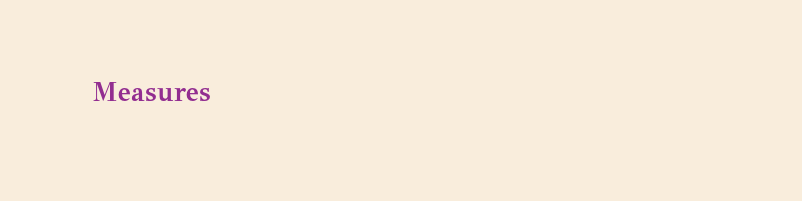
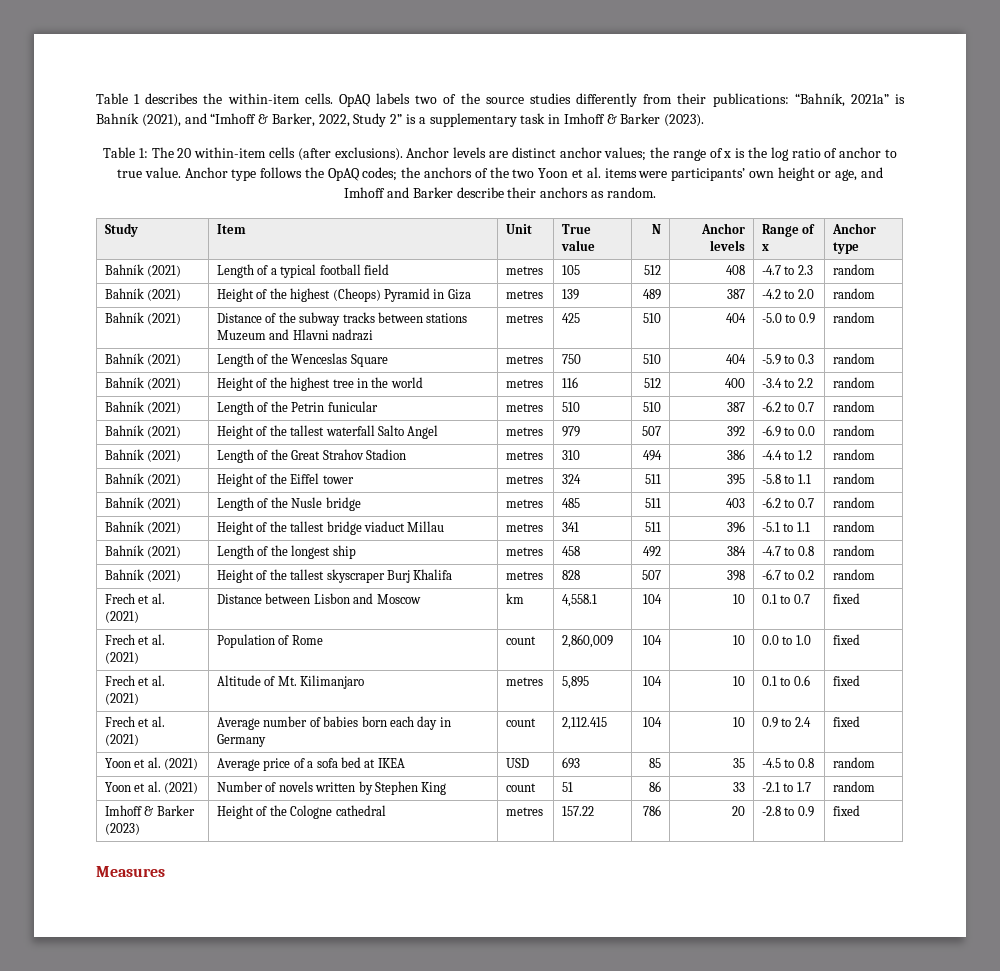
(92, 92) none -> [96,93,905,107] [96,113,705,127] [103,147,897,161] [117,167,883,181] [344,187,656,198] [105,223,139,237] [217,224,247,234] [506,224,533,234] [562,224,592,234] [561,240,596,251] [651,224,661,234] [700,223,745,234] [709,240,745,251] [762,224,816,237] [762,244,770,251] [832,223,877,234] [833,242,860,254] [105,264,182,277] [217,264,389,278] [506,266,544,275] [562,265,581,275] [643,265,661,275] [725,265,745,275] [762,265,813,275] [833,264,876,275] [105,288,182,301] [217,288,471,302] [506,290,544,299] [562,289,580,300] [642,289,661,300] [726,289,745,299] [762,289,814,299] [833,288,876,299] [105,312,182,325] [217,312,468,326] [217,329,374,341] [506,314,544,323] [562,313,581,323] [642,313,661,323] [725,313,746,323] [762,313,815,324] [833,312,876,323] [105,353,182,366] [217,353,388,367] [506,355,544,364] [562,354,582,364] [642,354,661,364] [725,354,746,364] [762,354,814,365] [833,353,876,364] [105,377,182,390] [217,377,423,391] [506,379,544,388] [562,377,579,388] [643,378,661,388] [724,378,745,388] [762,378,813,388] [833,377,876,388] [105,401,182,414] [217,401,378,415] [506,403,544,412] [562,402,581,412] [642,402,661,412] [726,402,745,412] [762,401,814,412] [833,401,876,412] [105,425,182,438] [217,425,439,439] [506,427,544,436] [562,426,581,437] [641,426,661,436] [726,426,745,437] [762,425,815,437] [833,425,876,436] [105,449,182,462] [217,449,406,463] [506,451,544,460] [562,450,581,460] [642,450,662,461] [726,449,745,460] [762,450,812,460] [833,449,876,460] [105,473,182,486] [217,473,354,487] [506,475,544,484] [562,474,582,484] [644,474,661,484] [726,474,745,485] [762,474,811,484] [833,473,876,484] [105,497,182,510] [217,497,361,511] [506,499,544,508] [562,498,581,508] [644,498,661,508] [725,498,745,508] [762,497,814,508] [833,497,876,508] [105,521,182,534] [217,521,445,535] [506,523,544,532] [562,522,580,532] [644,522,661,532] [726,521,745,533] [762,522,810,532] [833,521,876,532] [105,545,182,558] [217,545,356,559] [506,547,544,556] [562,546,581,556] [642,546,661,557] [726,546,746,556] [762,546,814,556] [833,545,876,556] [105,569,182,582] [217,569,453,583] [506,571,544,580] [562,570,581,580] [641,570,661,580] [726,570,745,581] [762,569,814,580] [833,569,876,580] [105,593,165,604] [105,611,140,623] [217,593,421,604] [506,593,525,604] [562,594,598,607] [642,594,662,604] [732,594,745,604] [762,594,810,604] [833,593,861,604] [105,634,165,645] [105,652,140,664] [217,634,323,648] [506,636,537,645] [562,634,614,648] [642,635,662,645] [732,635,745,645] [762,635,811,645] [833,634,861,645] [105,675,165,686] [105,693,140,705] [217,675,365,689] [506,677,544,686] [562,676,590,689] [642,676,662,686] [732,676,745,686] [762,675,810,686] [833,675,861,686] [105,716,165,727] [105,734,140,746] [217,716,451,730] [217,734,267,747] [506,718,537,727] [562,717,608,730] [642,717,662,727] [732,717,745,727] [762,717,811,728] [833,716,861,727] [105,757,199,770] [217,757,405,771] [506,758,530,768] [562,757,581,769] [648,758,661,768] [732,758,745,768] [762,758,814,768] [833,757,876,768] [105,781,199,794] [217,781,447,795] [506,783,537,792] [562,782,574,792] [648,781,661,792] [732,782,745,792] [762,782,811,792] [833,781,876,792] [105,805,195,816] [105,823,141,835] [217,805,386,819] [506,807,544,816] [562,806,595,816] [642,805,661,816] [731,806,745,816] [762,806,814,817] [833,805,861,816] Table 1 describes the within-item cells. OpAQ labels two of the source studies differently from their publications: “Bahník, 2021a” is Bahník (2021), and “Imhoff & Barker, 2022, Study 2” is a supplementary task in Imhoff & Barker (2023). // Table 1: The 20 within-item cells (after exclusions). Anchor levels are distinct anchor values; the range of x is the log ratio of anchor to true value. Anchor type follows the OpAQ codes; the anchors of the two Yoon et al. items were participants’ own height or age, and Imhoff and Barker describe their anchors as random. // Study | Item | Unit | True value | N | Anchor levels | Range of x | Anchor type // Bahník (2021) | Length of a typical football field | metres | 105 | 512 | 408 | -4.7 to 2.3 | random // Bahník (2021) | Height of the highest (Cheops) Pyramid in Giza | metres | 139 | 489 | 387 | -4.2 to 2.0 | random // Bahník (2021) | Distance of the subway tracks between stations Muzeum and Hlavni nadrazi | metres | 425 | 510 | 404 | -5.0 to 0.9 | random // Bahník (2021) | Length of the Wenceslas Square | metres | 750 | 510 | 404 | -5.9 to 0.3 | random // Bahník (2021) | Height of the highest tree in the world | metres | 116 | 512 | 400 | -3.4 to 2.2 | random // Bahník (2021) | Length of the Petrin funicular | metres | 510 | 510 | 387 | -6.2 to 0.7 | random // Bahník (2021) | Height of the tallest waterfall Salto Angel | metres | 979 | 507 | 392 | -6.9 to 0.0 | random // Bahník (2021) | Length of the Great Strahov Stadion | metres | 310 | 494 | 386 | -4.4 to 1.2 | random // Bahník (2021) | Height of the Eiffel tower | metres | 324 | 511 | 395 | -5.8 to 1.1 | random // Bahník (2021) | Length of the Nusle bridge | metres | 485 | 511 | 403 | -6.2 to 0.7 | random // Bahník (2021) | Height of the tallest bridge viaduct Millau | metres | 341 | 511 | 396 | -5.1 to 1.1 | random // Bahník (2021) | Length of the longest ship | metres | 458 | 492 | 384 | -4.7 to 0.8 | random // Bahník (2021) | Height of the tallest skyscraper Burj Khalifa | metres | 828 | 507 | 398 | -6.7 to 0.2 | random // Frech et al. (2021) | Distance between Lisbon and Moscow | km | 4,558.1 | 104 | 10 | 0.1 to 0.7 | fixed // Frech et al. (2021) | Population of Rome | count | 2,860,009 | 104 | 10 | 0.0 to 1.0 | fixed // Frech et al. (2021) | Altitude of Mt. Kilimanjaro | metres | 5,895 | 104 | 10 | 0.1 to 0.6 | fixed // Frech et al. (2021) | Average number of babies born each day in Germany | count | 2,112.415 | 104 | 10 | 0.9 to 2.4 | fixed // Yoon et al. (2021) | Average price of a sofa bed at IKEA | USD | 693 | 85 | 35 | -4.5 to 0.8 | random // Yoon et al. (2021) | Number of novels written by Stephen King | count | 51 | 86 | 33 | -2.1 to 1.7 | random // Imhoff & Barker (2023) | Height of the Cologne cathedral | metres | 157.22 | 786 | 20 | -2.8 to 0.9 | fixed //

